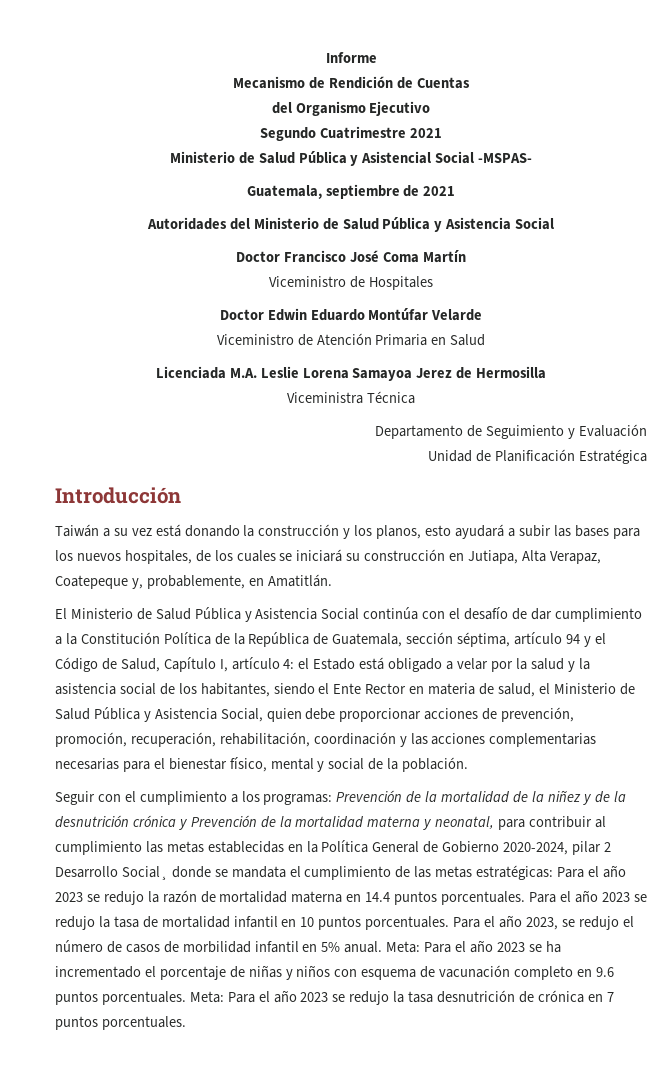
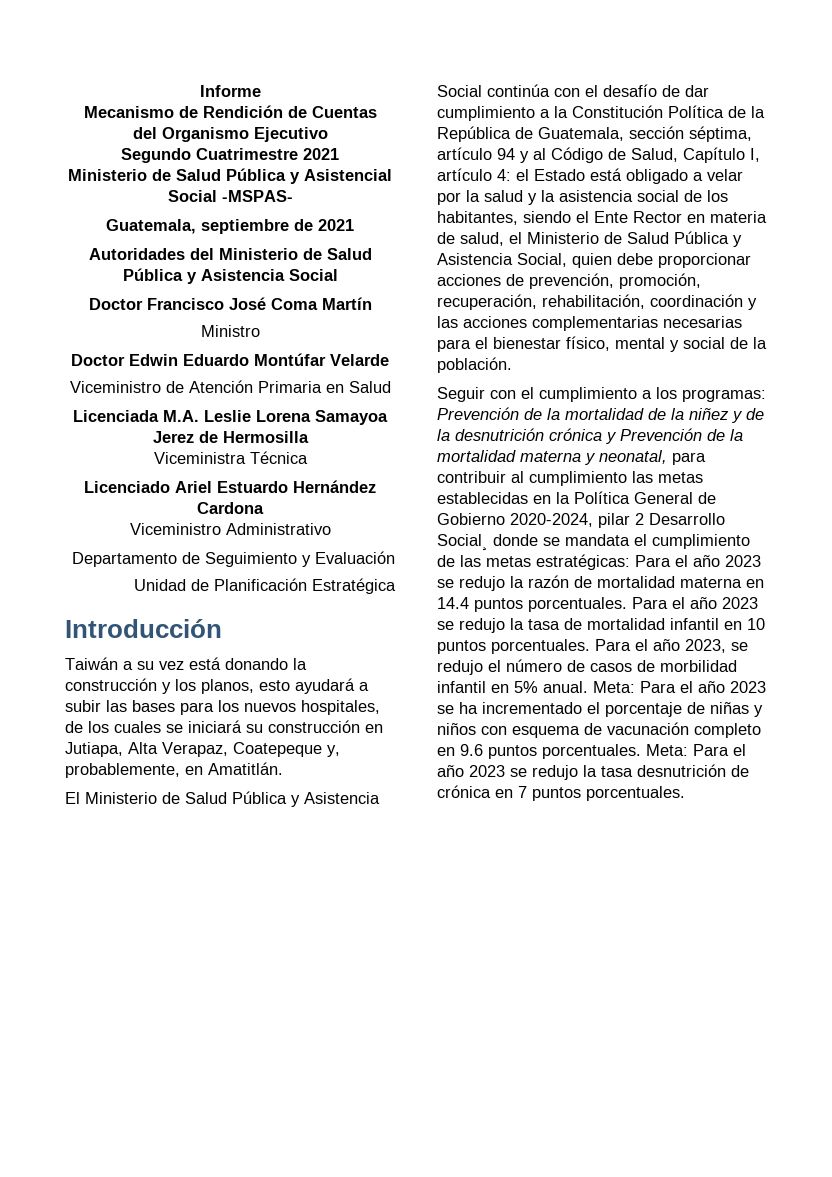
[269,276,433,290] Viceministro de Hospitales -> [200,325,260,337] Ministro
(415, 397) none -> [84,480,376,493] [197,502,264,514] [129,523,331,535] // Licenciado Ariel Estuardo Hernández Cardona // Viceministro Administrativo
[594,633,606,644] el -> [533,148,546,160] al

